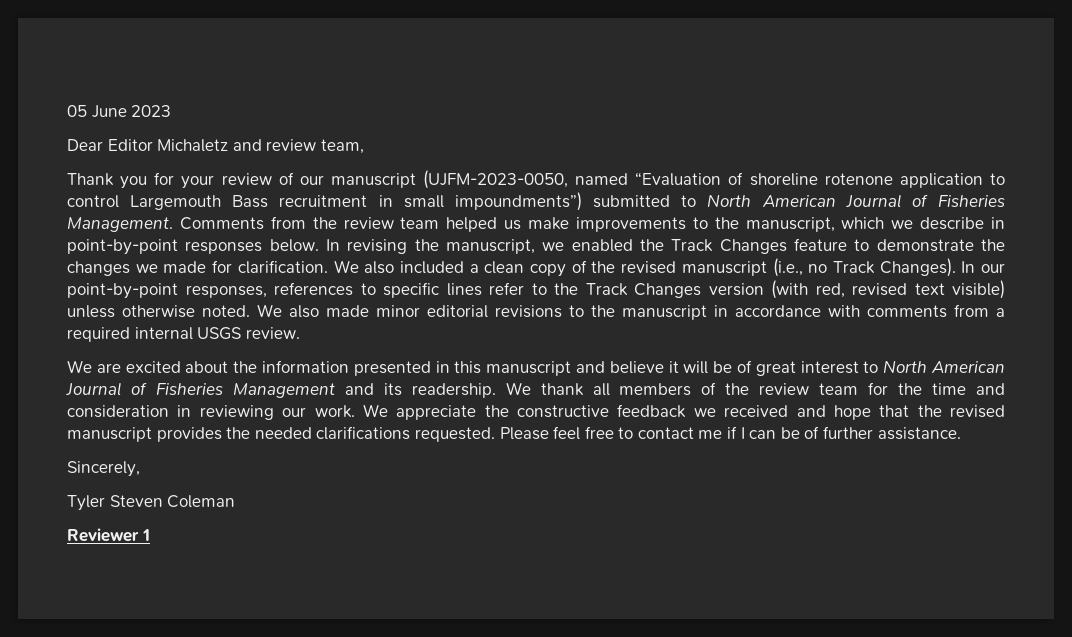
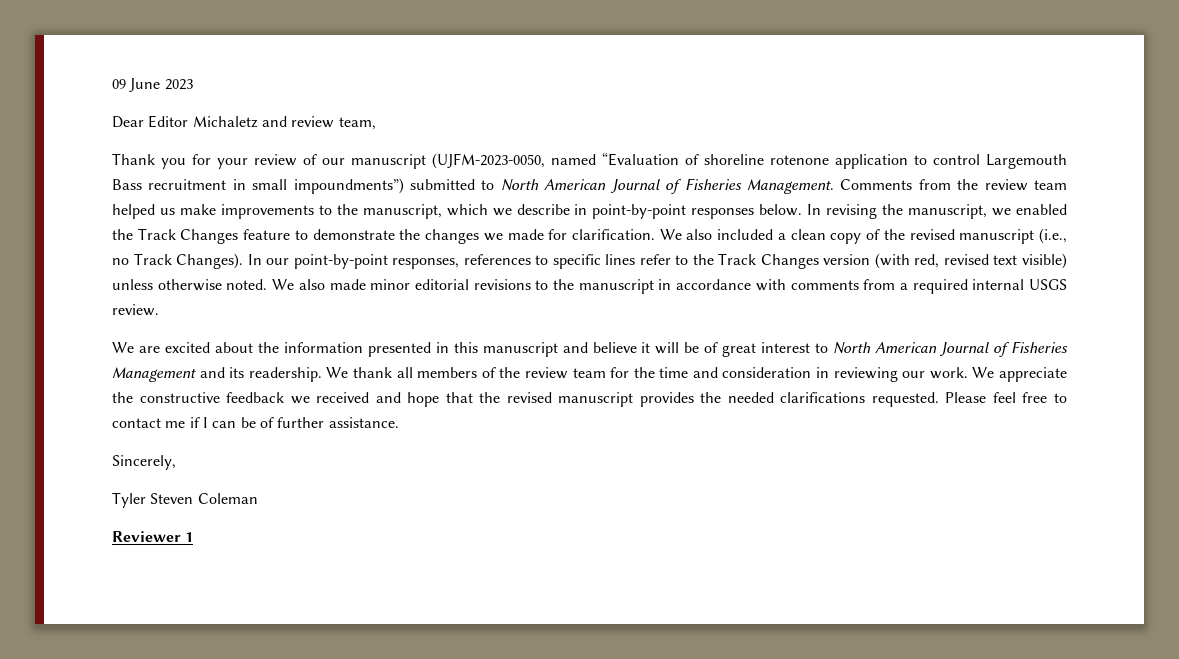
[67,105,87,117] 05 -> [112,79,126,89] 09

